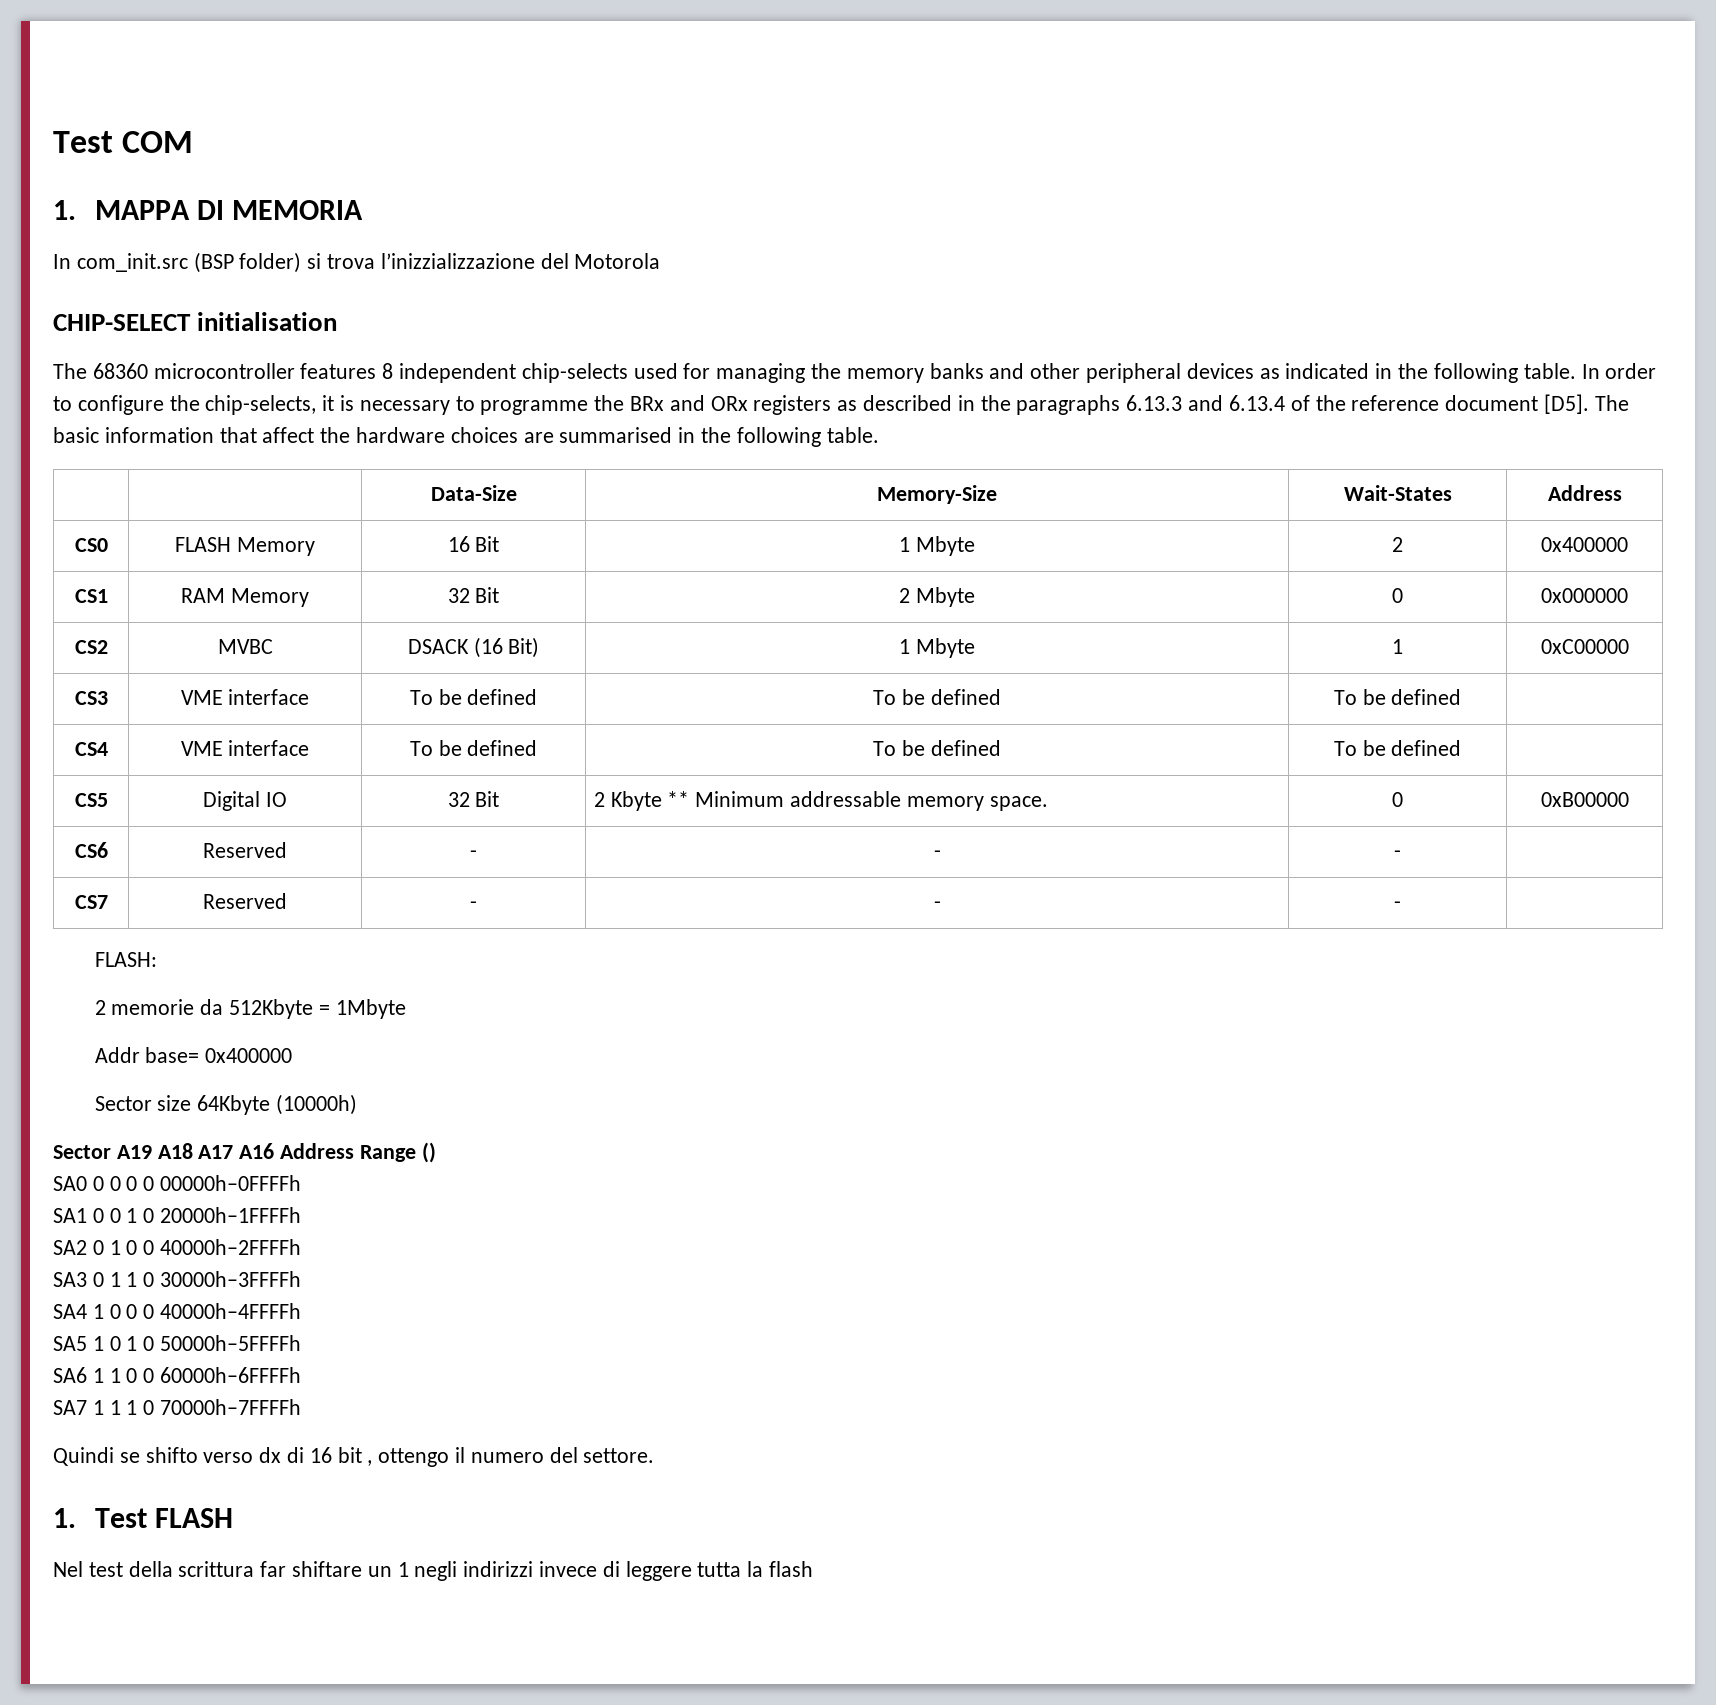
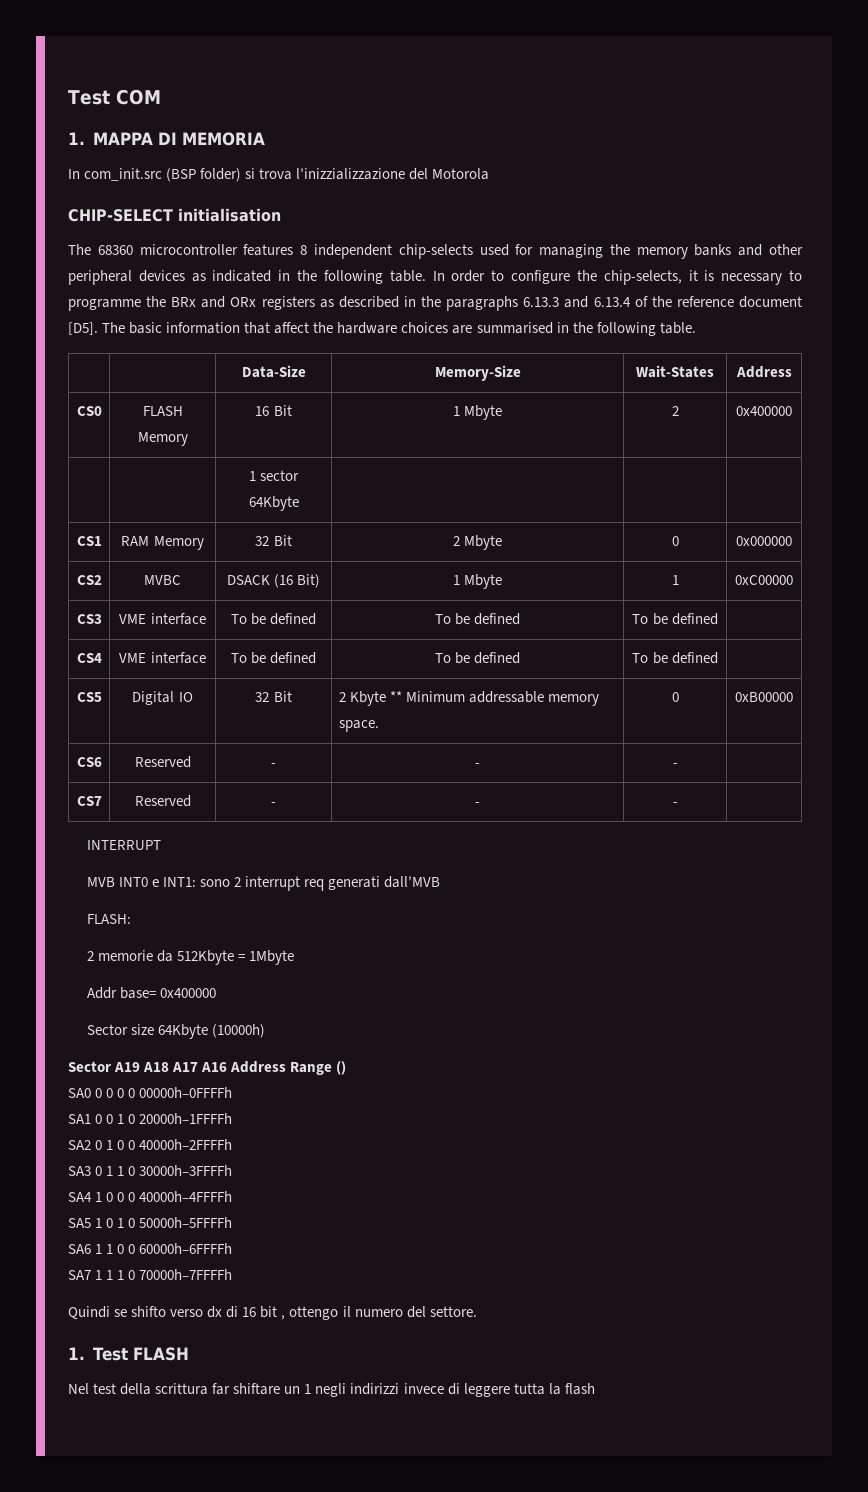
(1628, 544) none -> [248,470,300,481] [248,496,299,511] // | | 1 sector 64Kbyte | | |
(1401, 905) none -> [86,840,161,850] [86,876,441,891] // INTERRUPT // MVB INT0 e INT1: sono 2 interrupt req generati dall’MVB

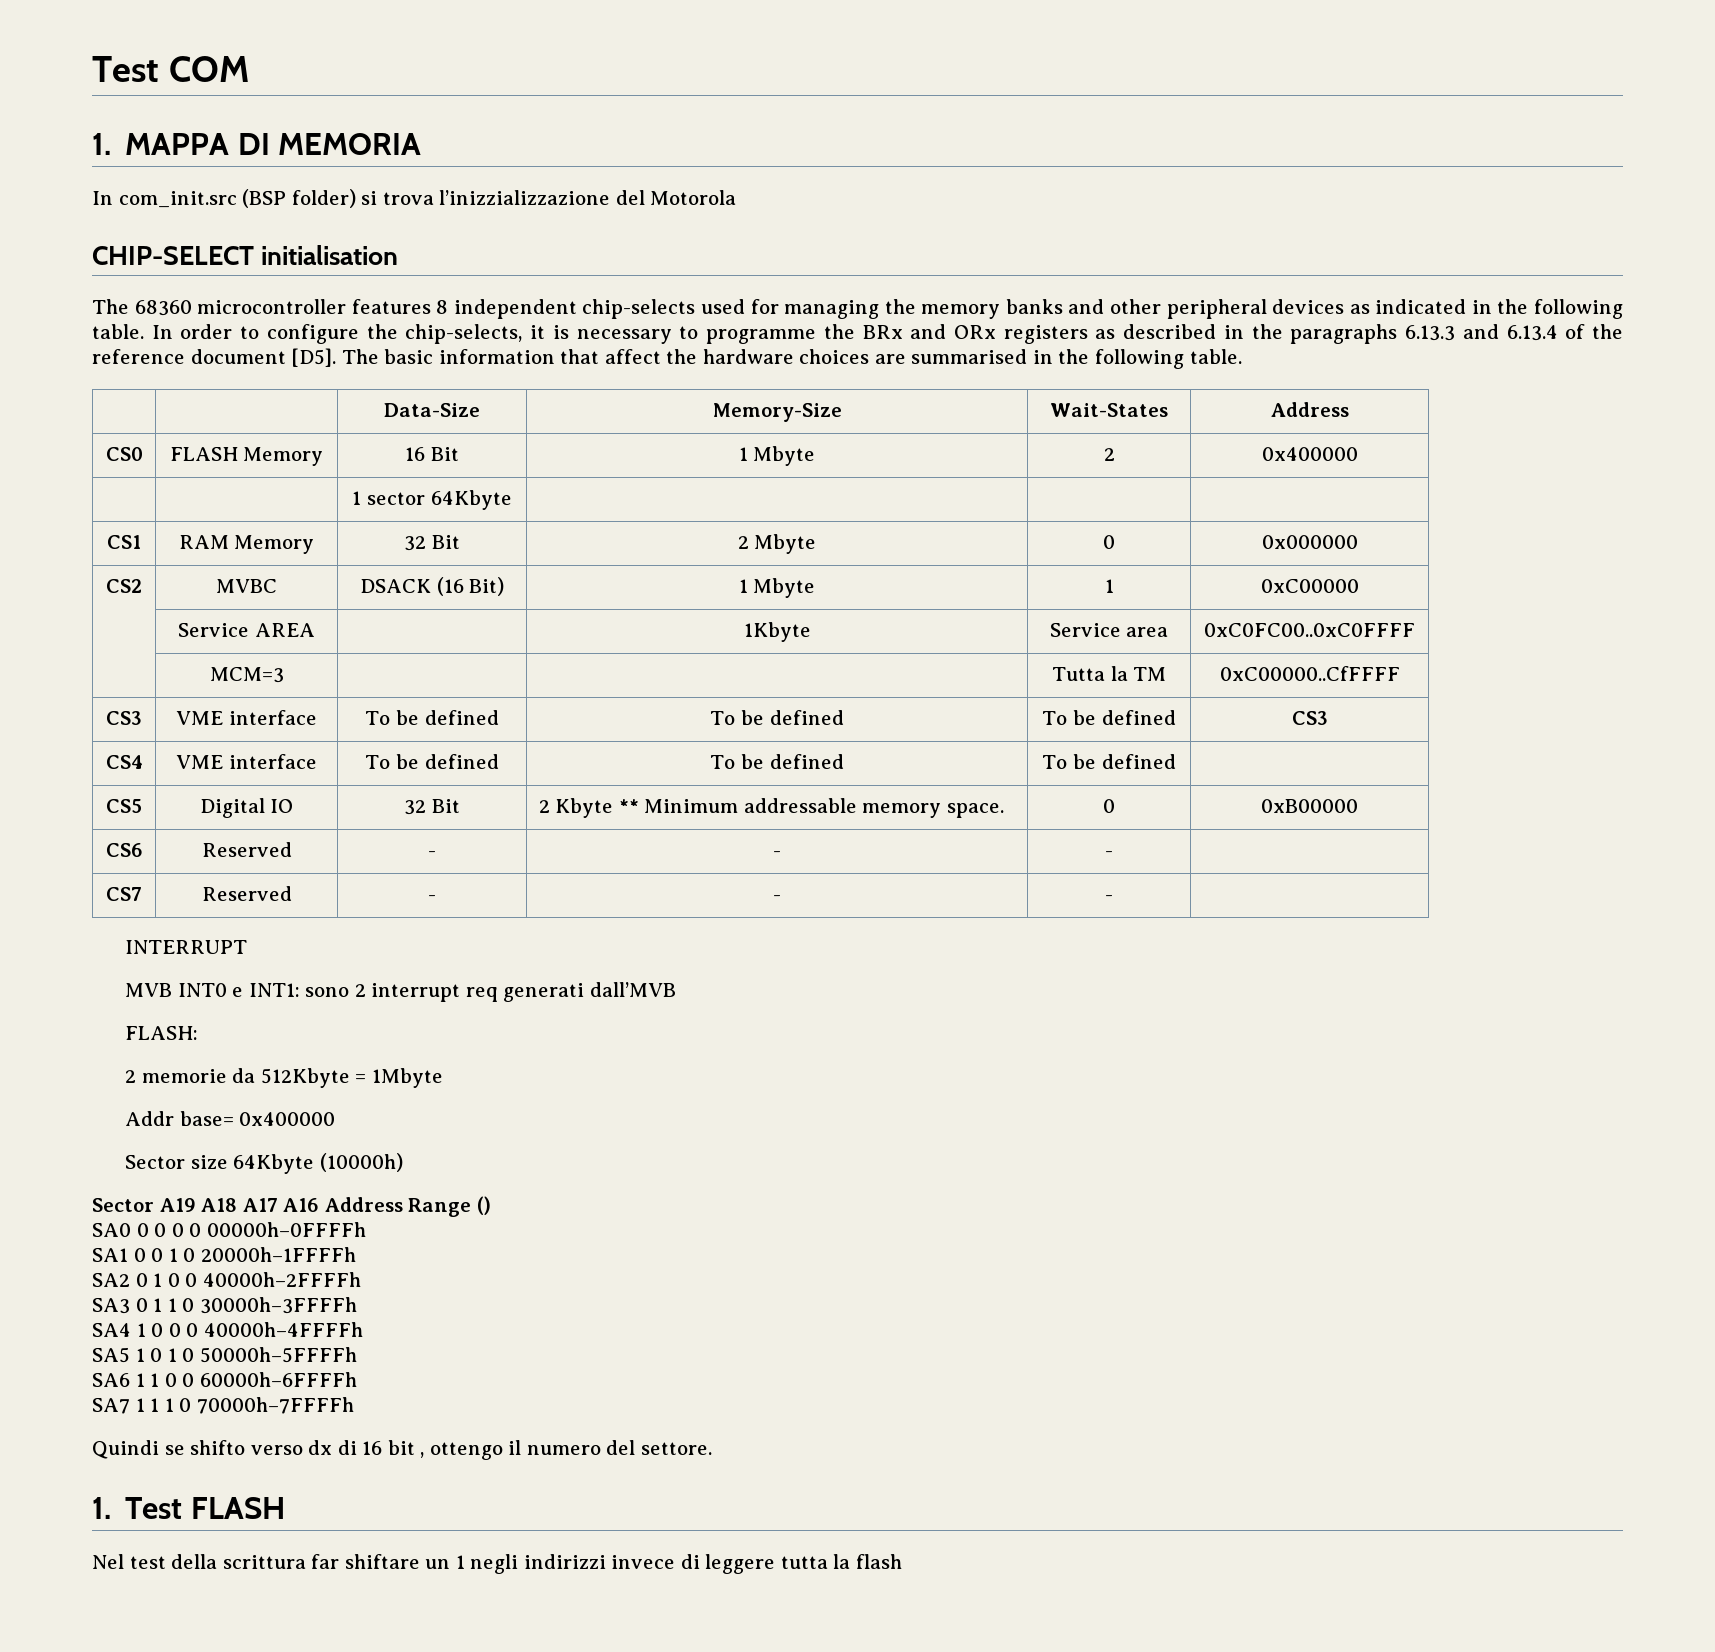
(793, 580) none -> [178,623,315,637] [743,622,811,642] [1049,623,1169,637] [1204,623,1415,637] [209,667,284,683] [1051,666,1167,681] [1219,666,1400,681] // | Service AREA | | 1Kbyte | Service area | 0xC0FC00..0xC0FFFF // | MCM=3 | | | Tutta la TM | 0xC00000..CfFFFF
(718, 619) none -> [1291,711,1328,725] CS3

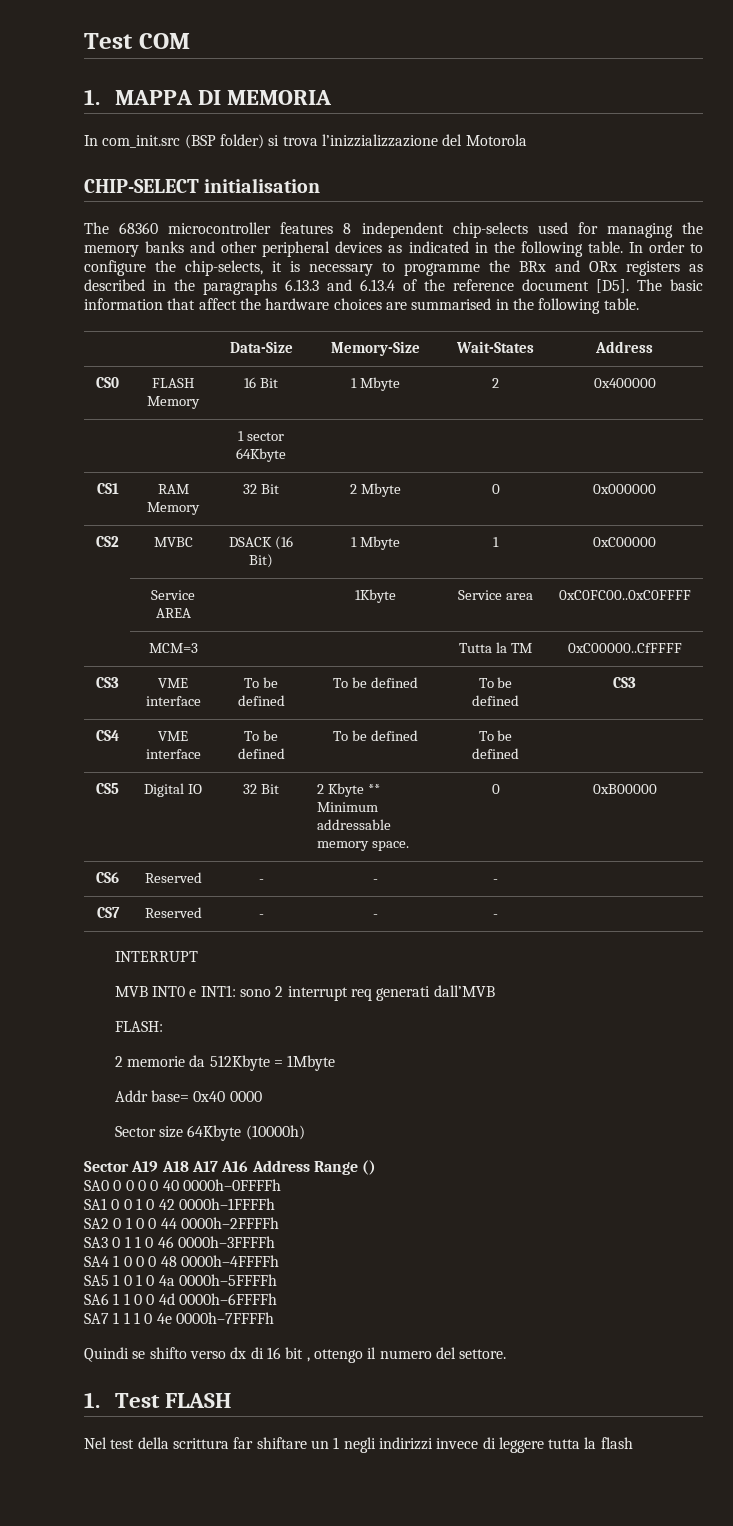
[239,1112,336,1126] 0x400000 -> [193,1091,262,1102] 0x40 0000
[206,1222,366,1237] 00000h–0FFFFh -> [162,1179,281,1191] 40 0000h–0FFFFh
[200,1247,356,1262] 20000h–1FFFFh -> [158,1198,275,1210] 42 0000h–1FFFFh
[202,1272,361,1287] 40000h–2FFFFh -> [160,1217,279,1229] 44 0000h–2FFFFh
[199,1297,357,1314] 30000h–3FFFFh -> [157,1236,275,1248] 46 0000h–3FFFFh
[203,1322,363,1337] 40000h–4FFFFh -> [160,1255,279,1267] 48 0000h–4FFFFh
[199,1347,357,1363] 50000h–5FFFFh -> [158,1274,277,1286] 4a 0000h–5FFFFh
[199,1372,357,1387] 60000h–6FFFFh -> [158,1293,277,1305] 4d 0000h–6FFFFh
[196,1397,354,1414] 70000h–7FFFFh -> [156,1312,274,1324] 4e 0000h–7FFFFh

